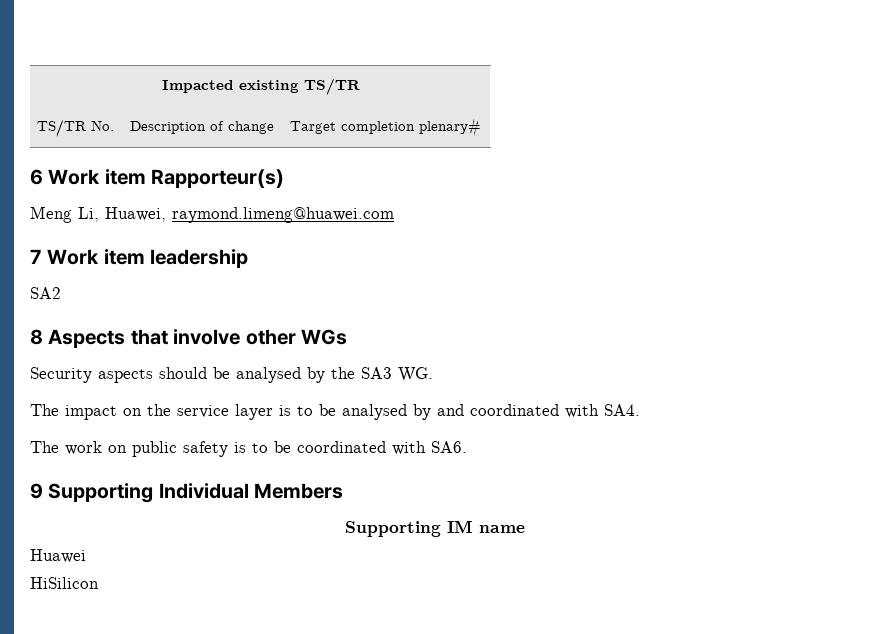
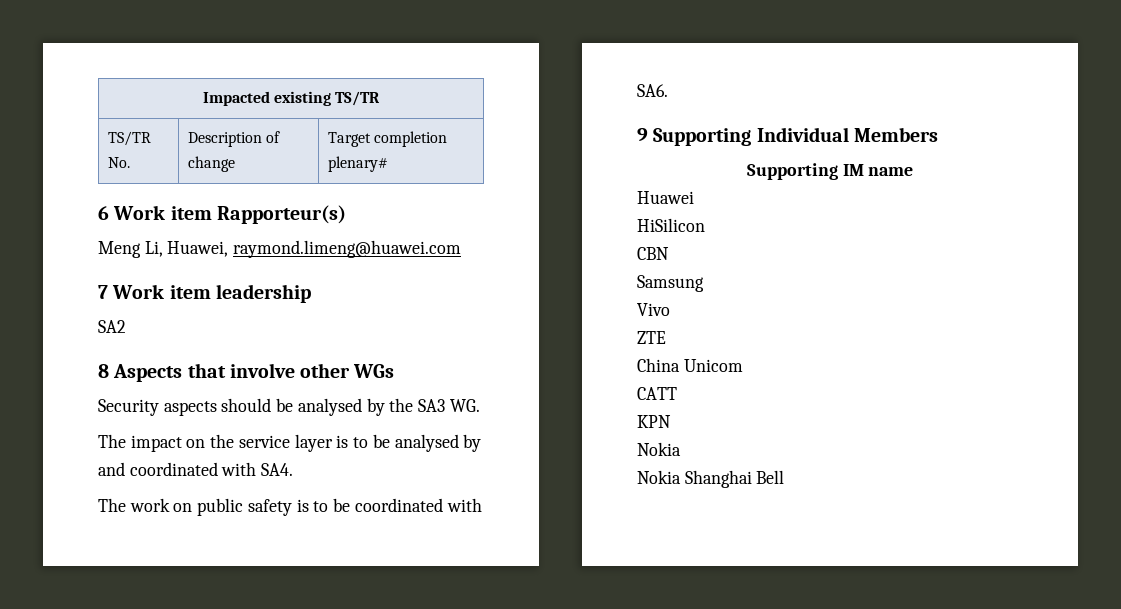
(99, 583) none -> [637,247,669,260] [637,275,704,292] [637,303,670,316] [637,331,666,344] [637,358,743,372] [637,387,677,400] [637,415,671,428] [637,442,681,456] [637,470,785,488] // CBN // Samsung // Vivo // ZTE // China Unicom // CATT // KPN // Nokia // Nokia Shanghai Bell

